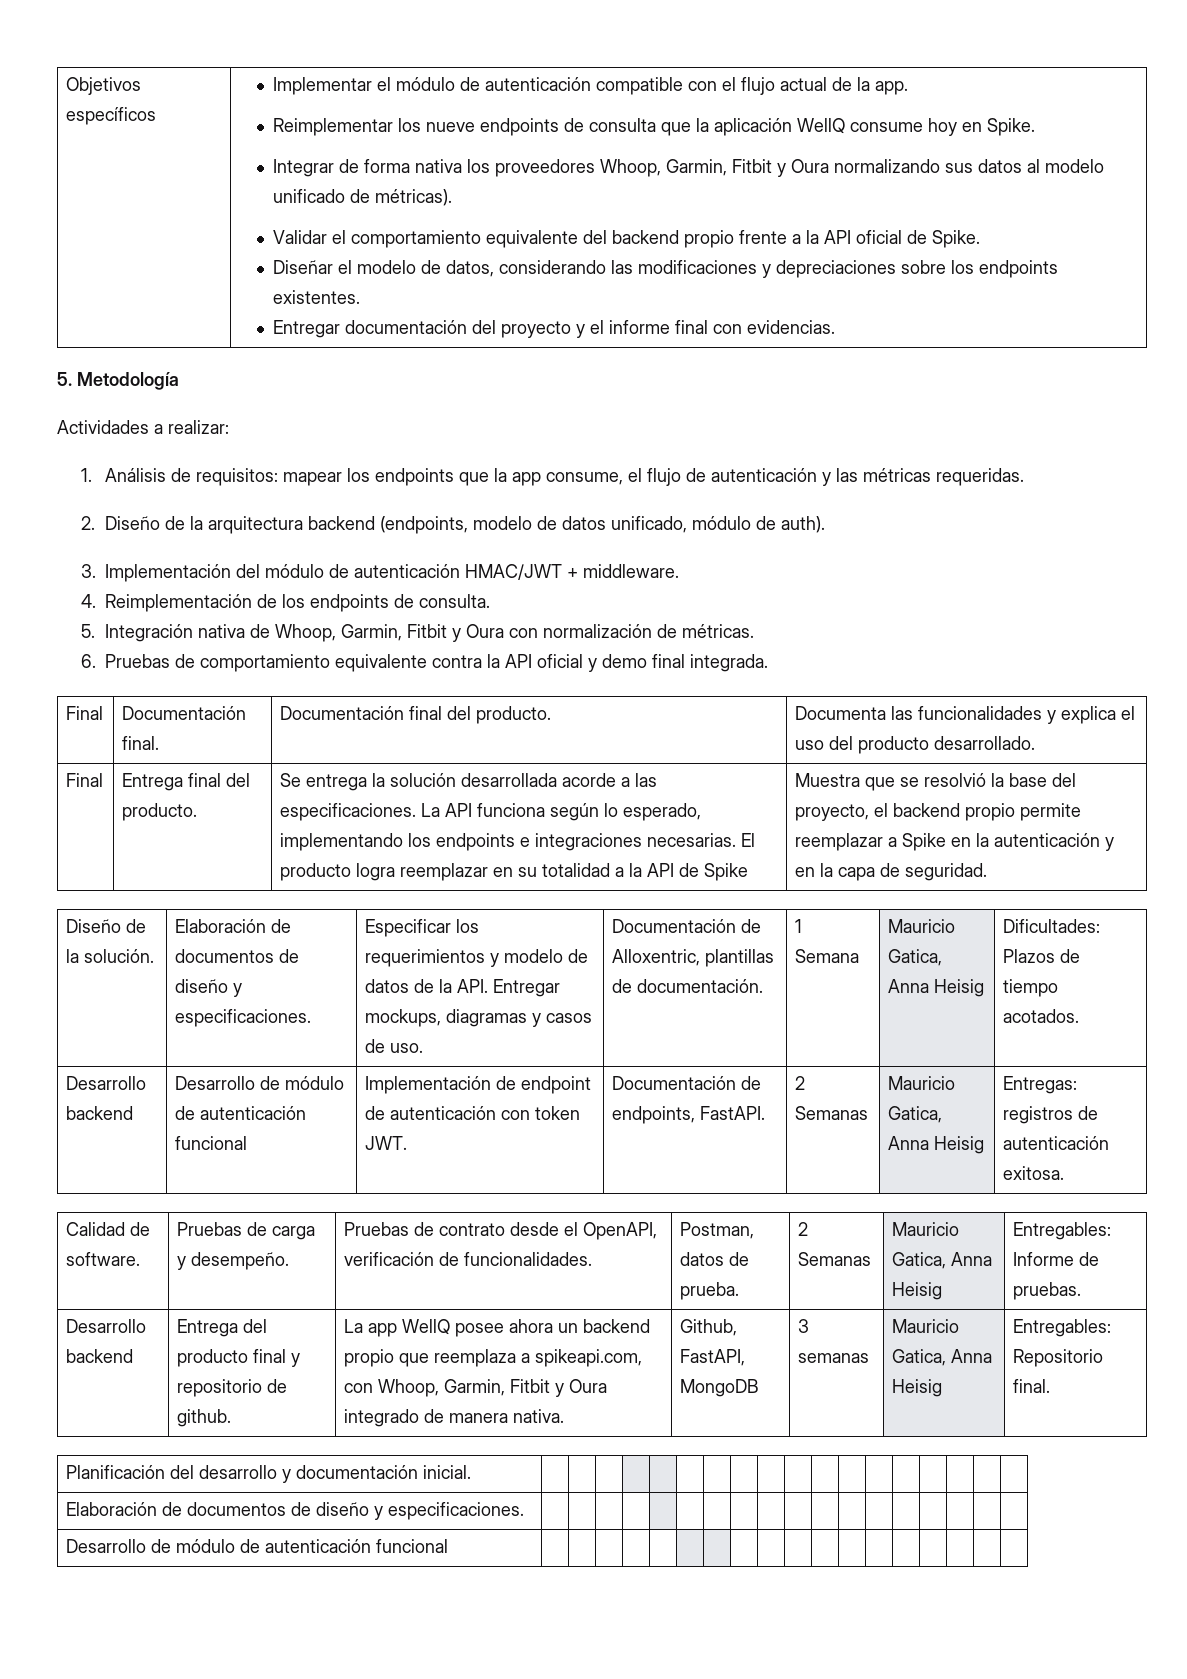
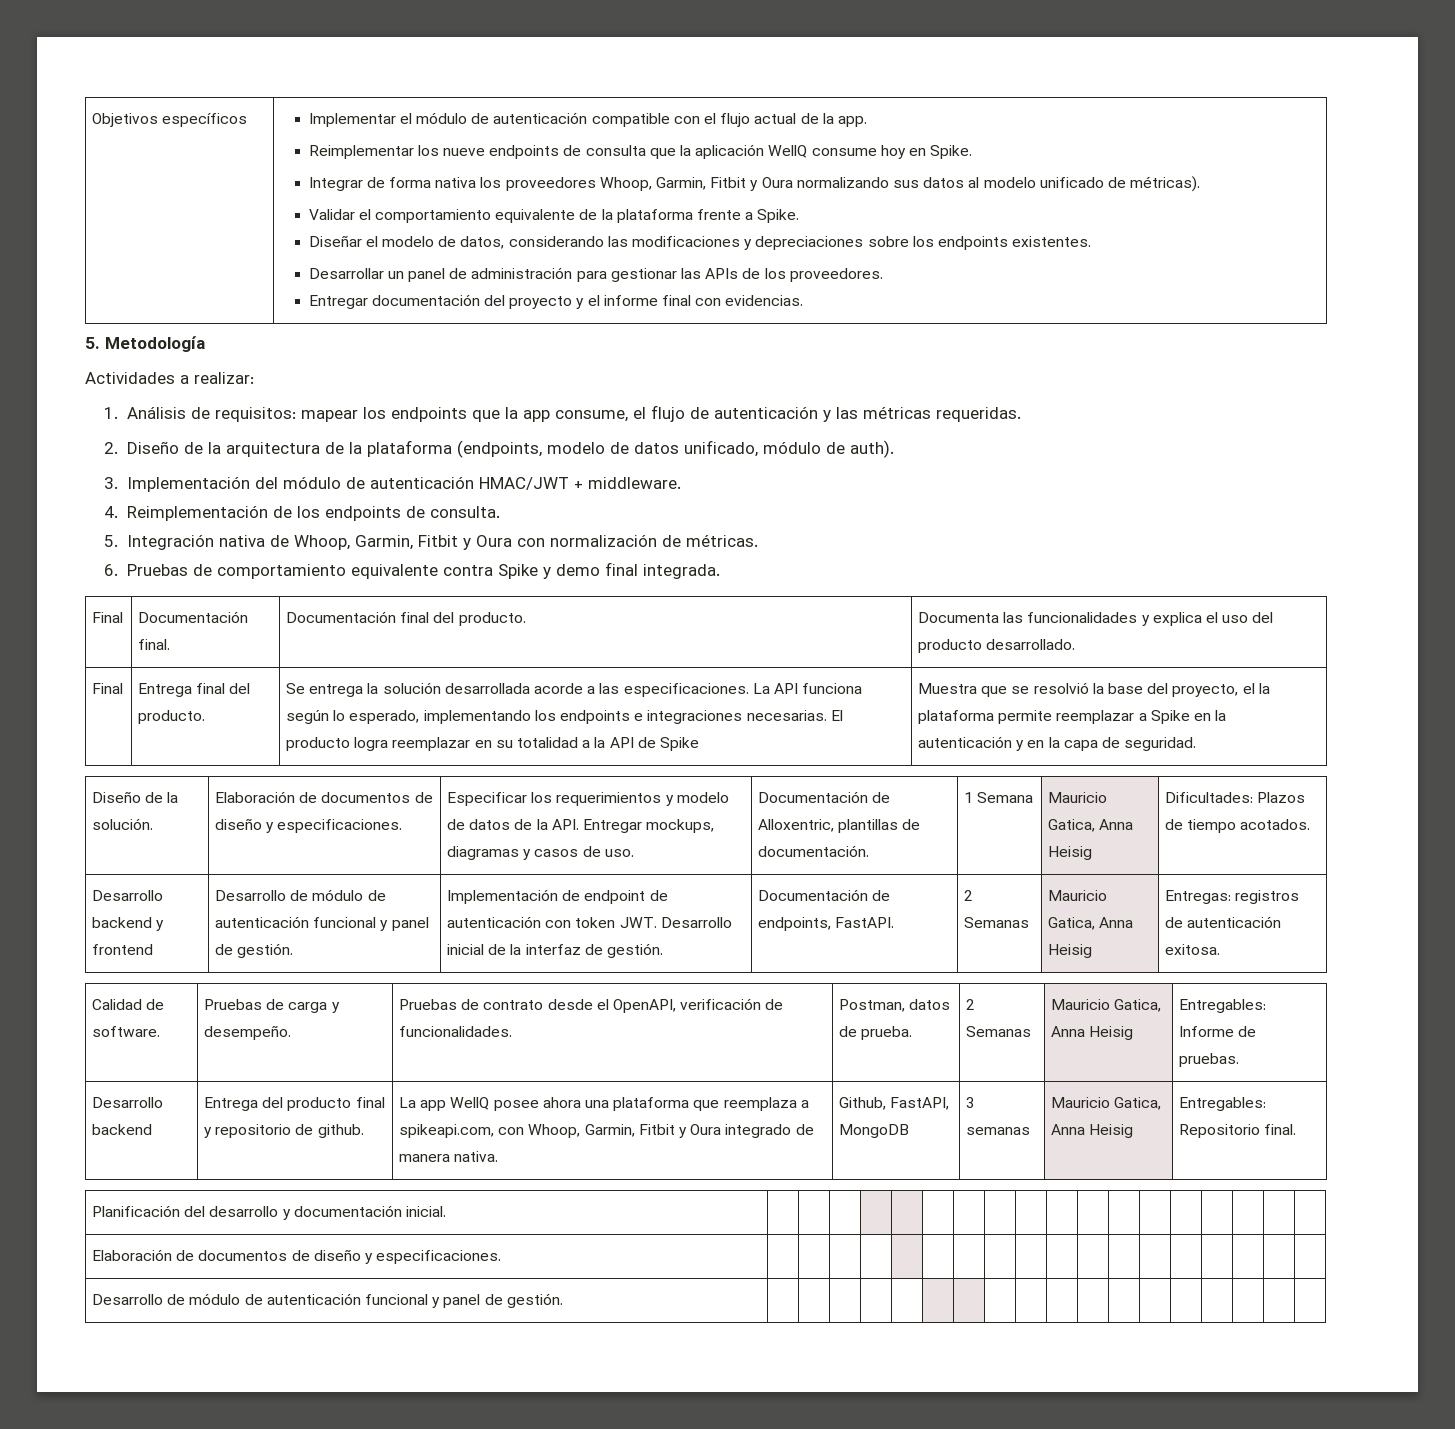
[583,230,928,248] del backend propio frente a la API oficial de -> [579,209,754,223] de la plataforma frente a
(361, 297) none -> [308,267,883,282] // Desarrollar un panel de administración para gestionar las APIs de los proveedores.
[308,516,376,530] backend -> [324,440,452,457] de la plataforma
[487,654,584,668] la API oficial -> [497,564,538,579] Spike
[893,803,1016,821] backend propio -> [1258,683,1270,694] [918,710,995,724] la plataforma
[175,1076,345,1090] [175,1106,307,1120] [175,1136,248,1150] | Desarrollo de módulo de autenticación funcional -> [156,920,165,931] [92,944,154,955] [215,889,386,901] [215,916,429,931] [215,943,294,958] y frontend | Desarrollo de módulo de autenticación funcional y panel de gestión.
(408, 1143) none -> [660,917,732,928] [447,943,663,958] Desarrollo inicial de la interfaz de gestión.
[558,1319,651,1333] [344,1349,395,1367] un backend propio -> [584,1097,690,1111] una plataforma
(449, 1546) none -> [432,1293,563,1308] y panel de gestión.

